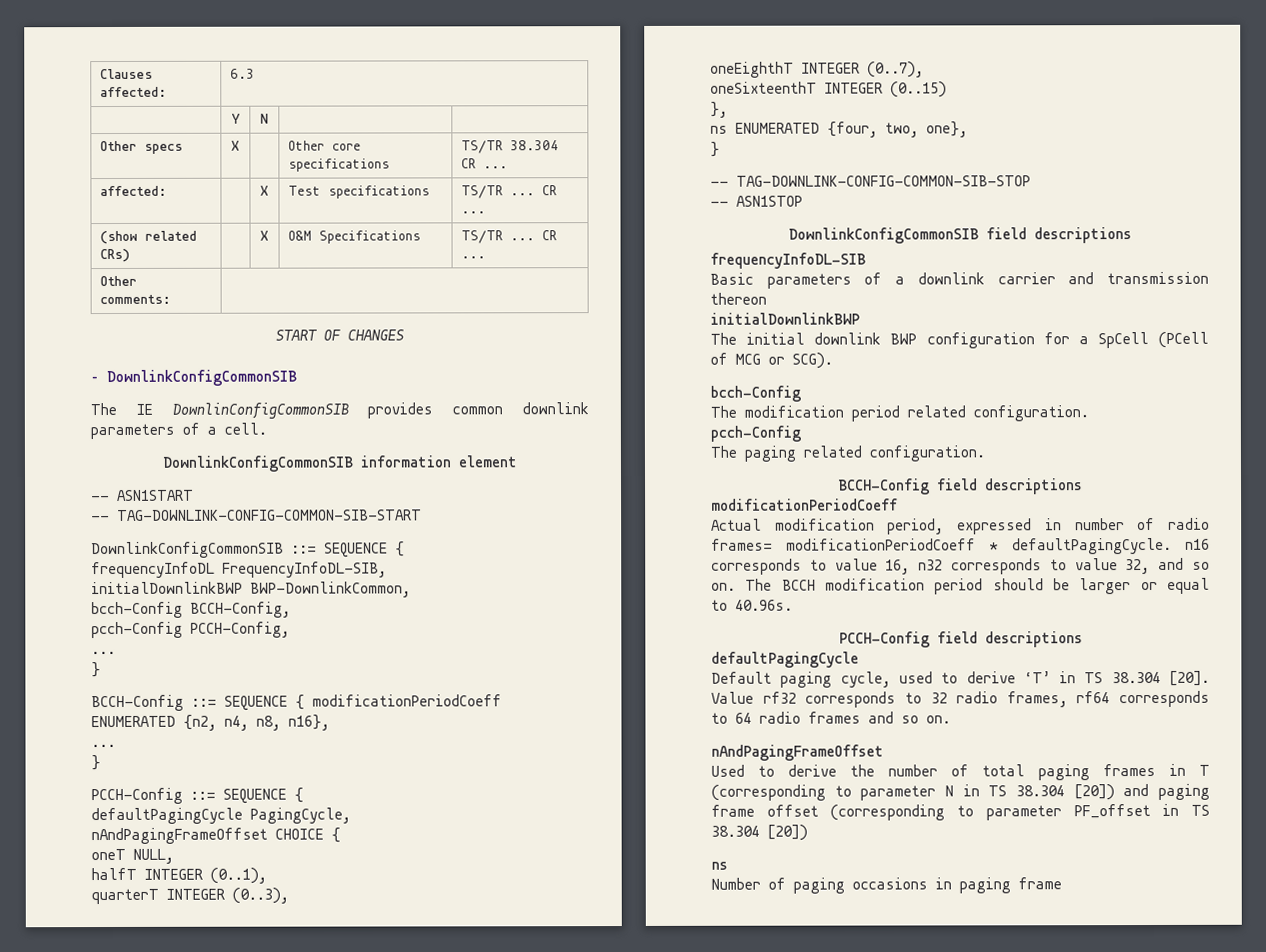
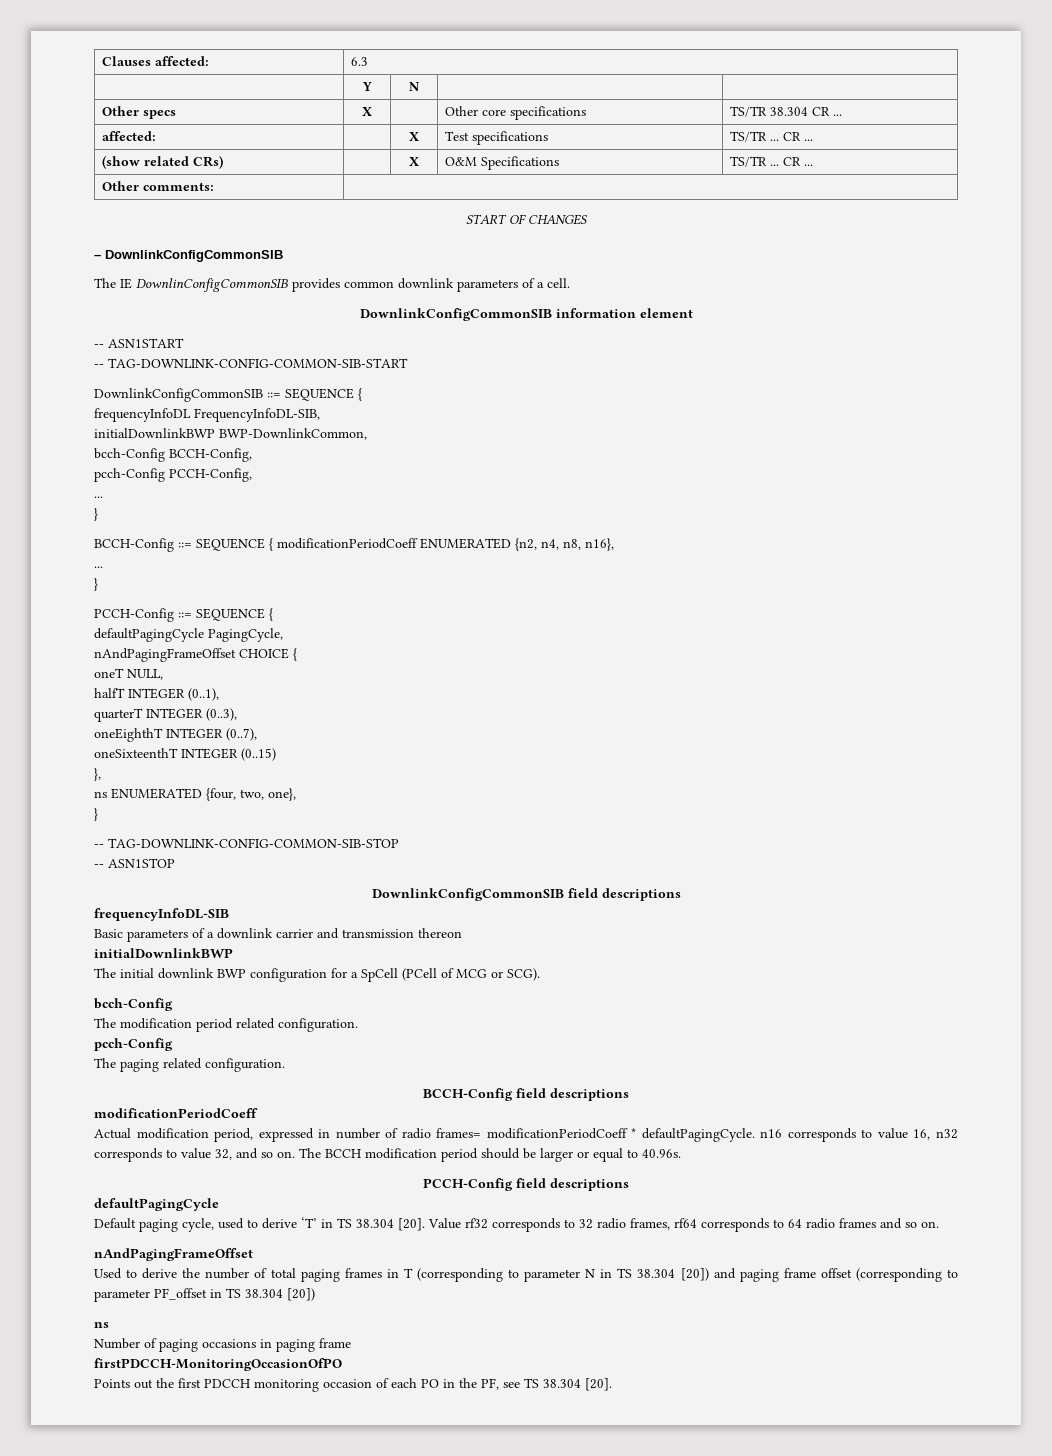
(1062, 883) none -> [94,1358,342,1371] [94,1378,612,1392] // firstPDCCH-MonitoringOccasionOfPO // Points out the first PDCCH monitoring occasion of each PO in the PF, see TS 38.304 [20].

